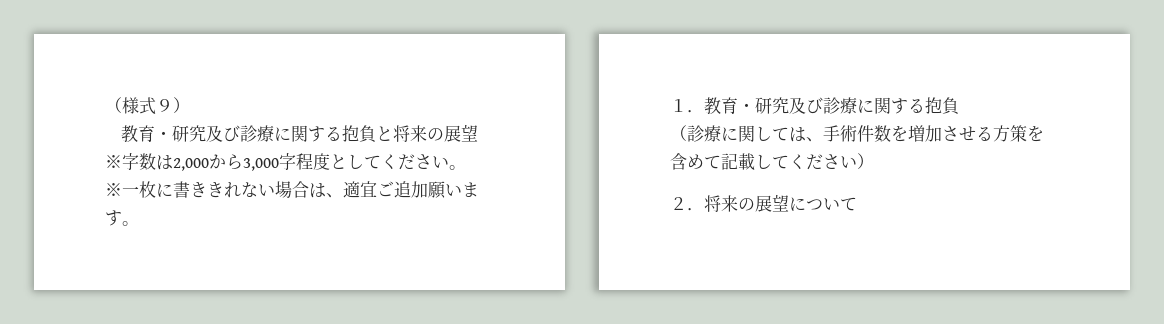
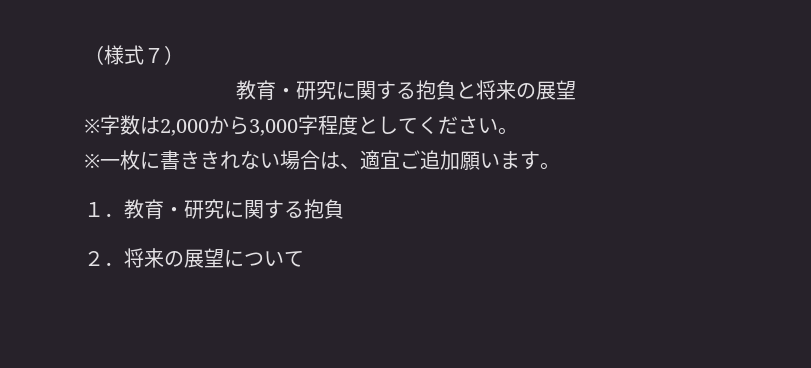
[156,99,173,112] ９ -> [144,48,164,63] ７
[206,125,274,142] 及び診療 -> (336, 90) none
[789,97,960,115] [670,125,1044,142] [670,153,874,171] 及び診療に関する抱負 // （診療に関しては、手術件数を増加させる方策を含めて記載してください） -> [224,199,344,219] に関する抱負

